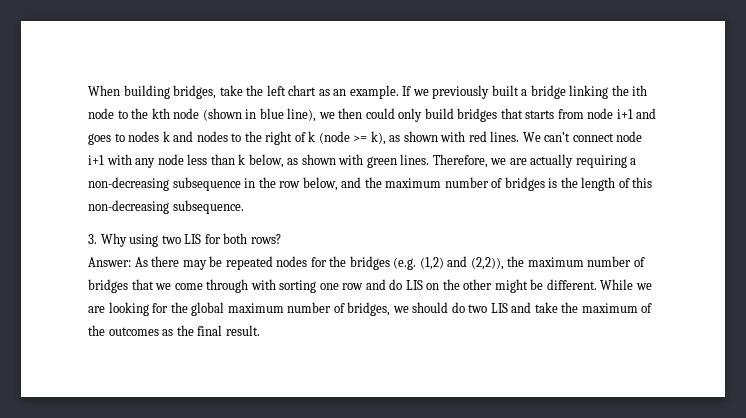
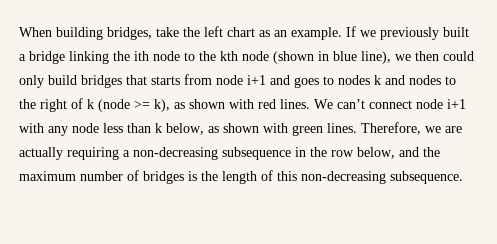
[88,233,281,247] [88,256,645,270] [88,279,652,293] [88,302,653,316] [88,325,260,336] // 3. Why using two LIS for both rows? // Answer: As there may be repeated nodes for the bridges (e.g. (1,2) and (2,2)), the maximum number of bridges that we come through with sorting one row and do LIS on the other might be different. While we are looking for the global maximum number of bridges, we should do two LIS and take the maximum of the outcomes as the final result. -> (463, 177) none

